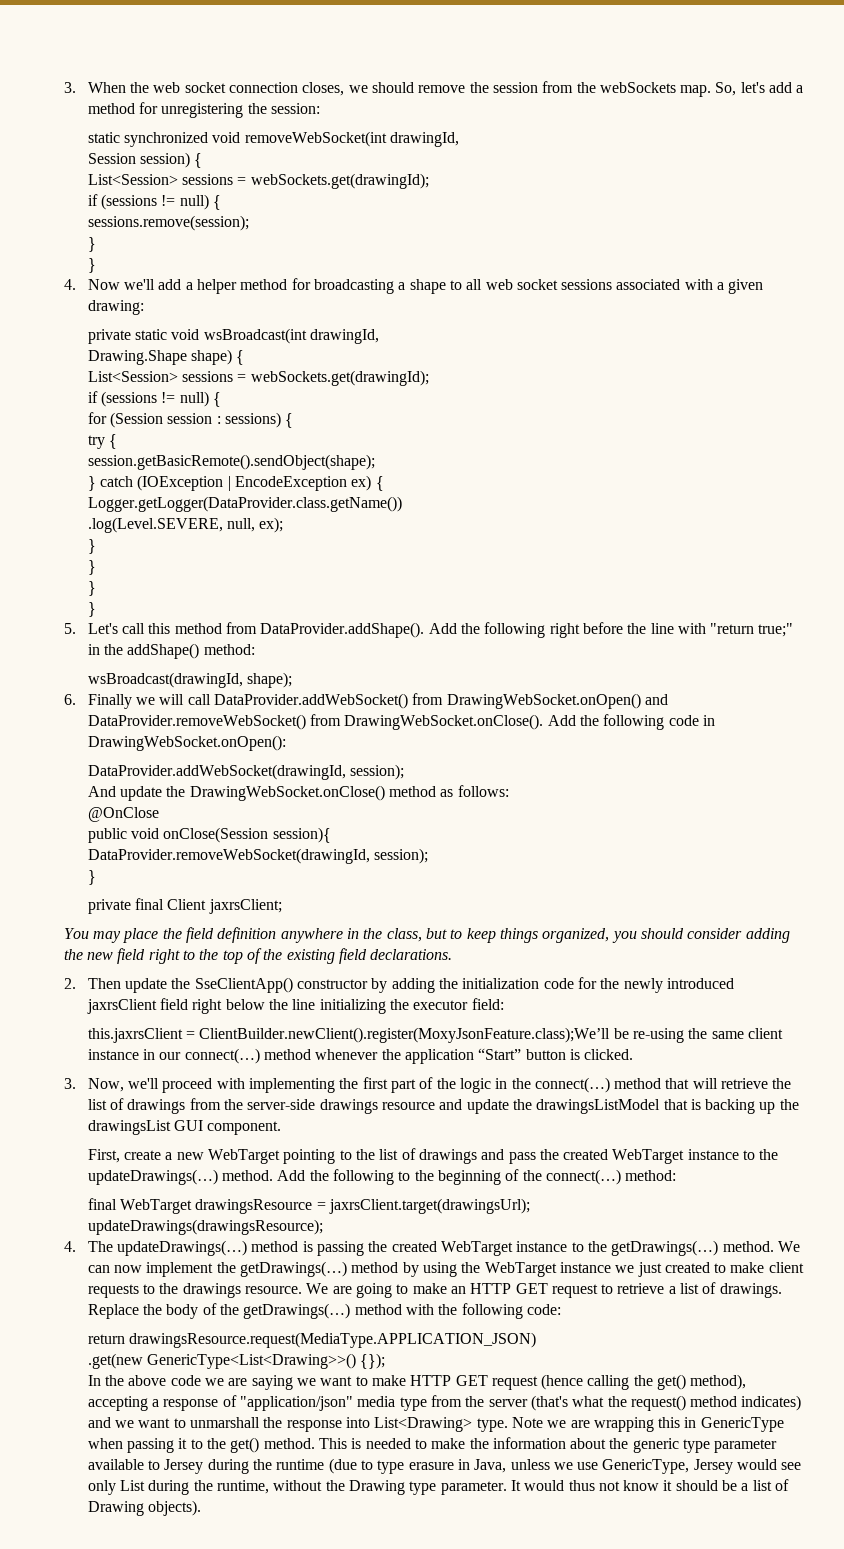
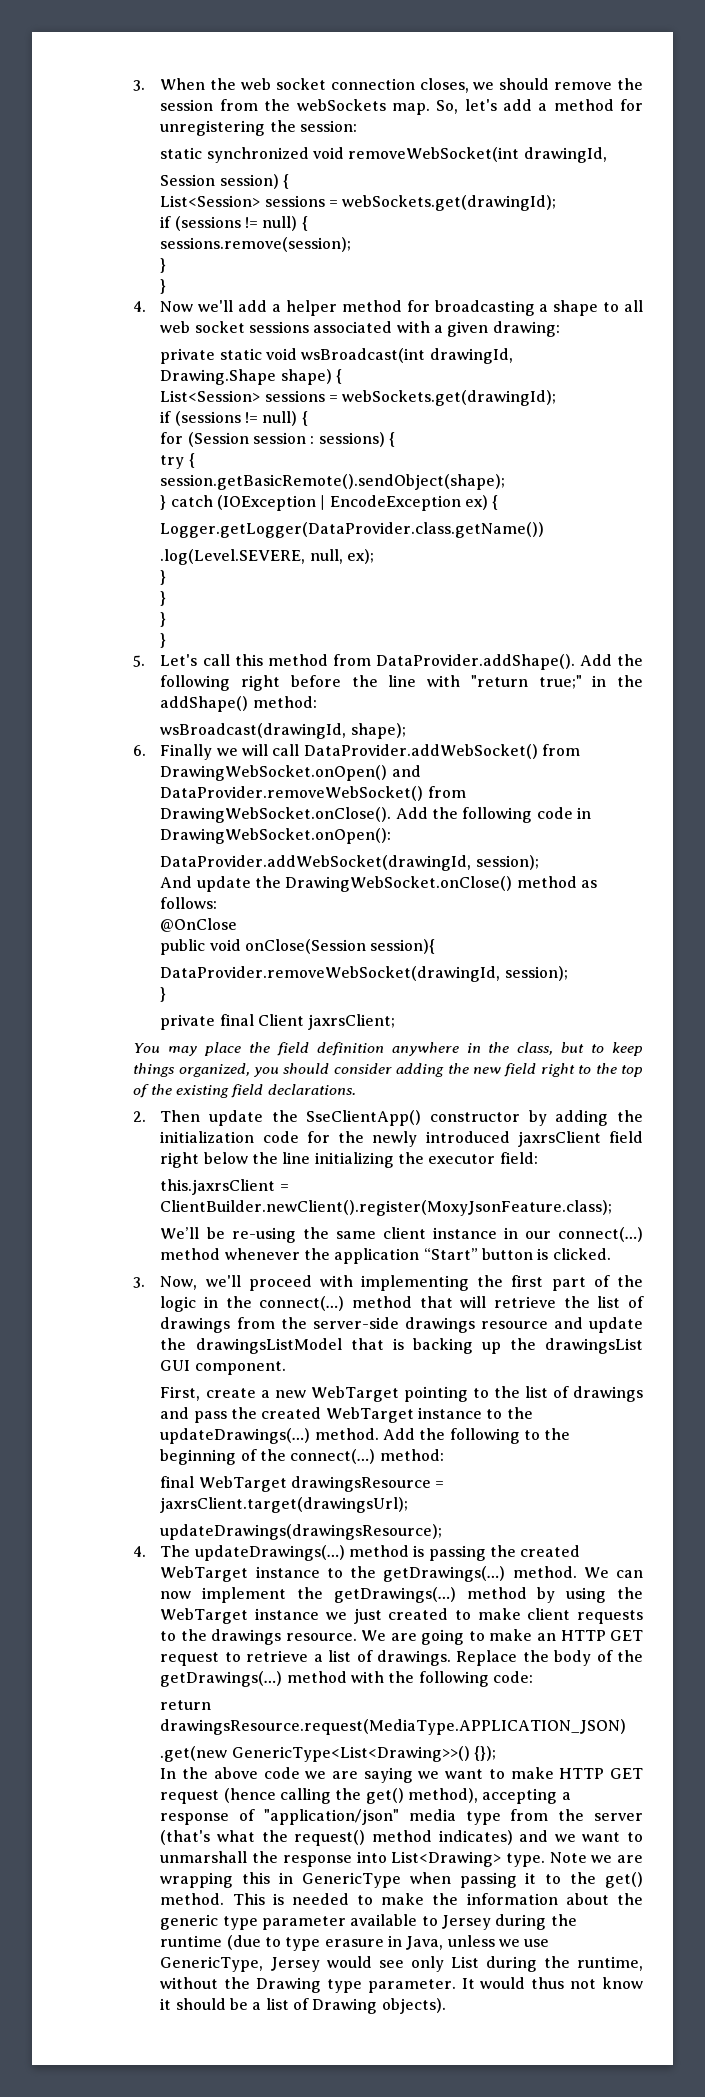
[199,1027,611,1043] ClientBuilder.newClient().register(MoxyJsonFeature.class);We’ll -> [160,1200,613,1216] [160,1227,200,1239] ClientBuilder.newClient().register(MoxyJsonFeature.class); // We’ll

